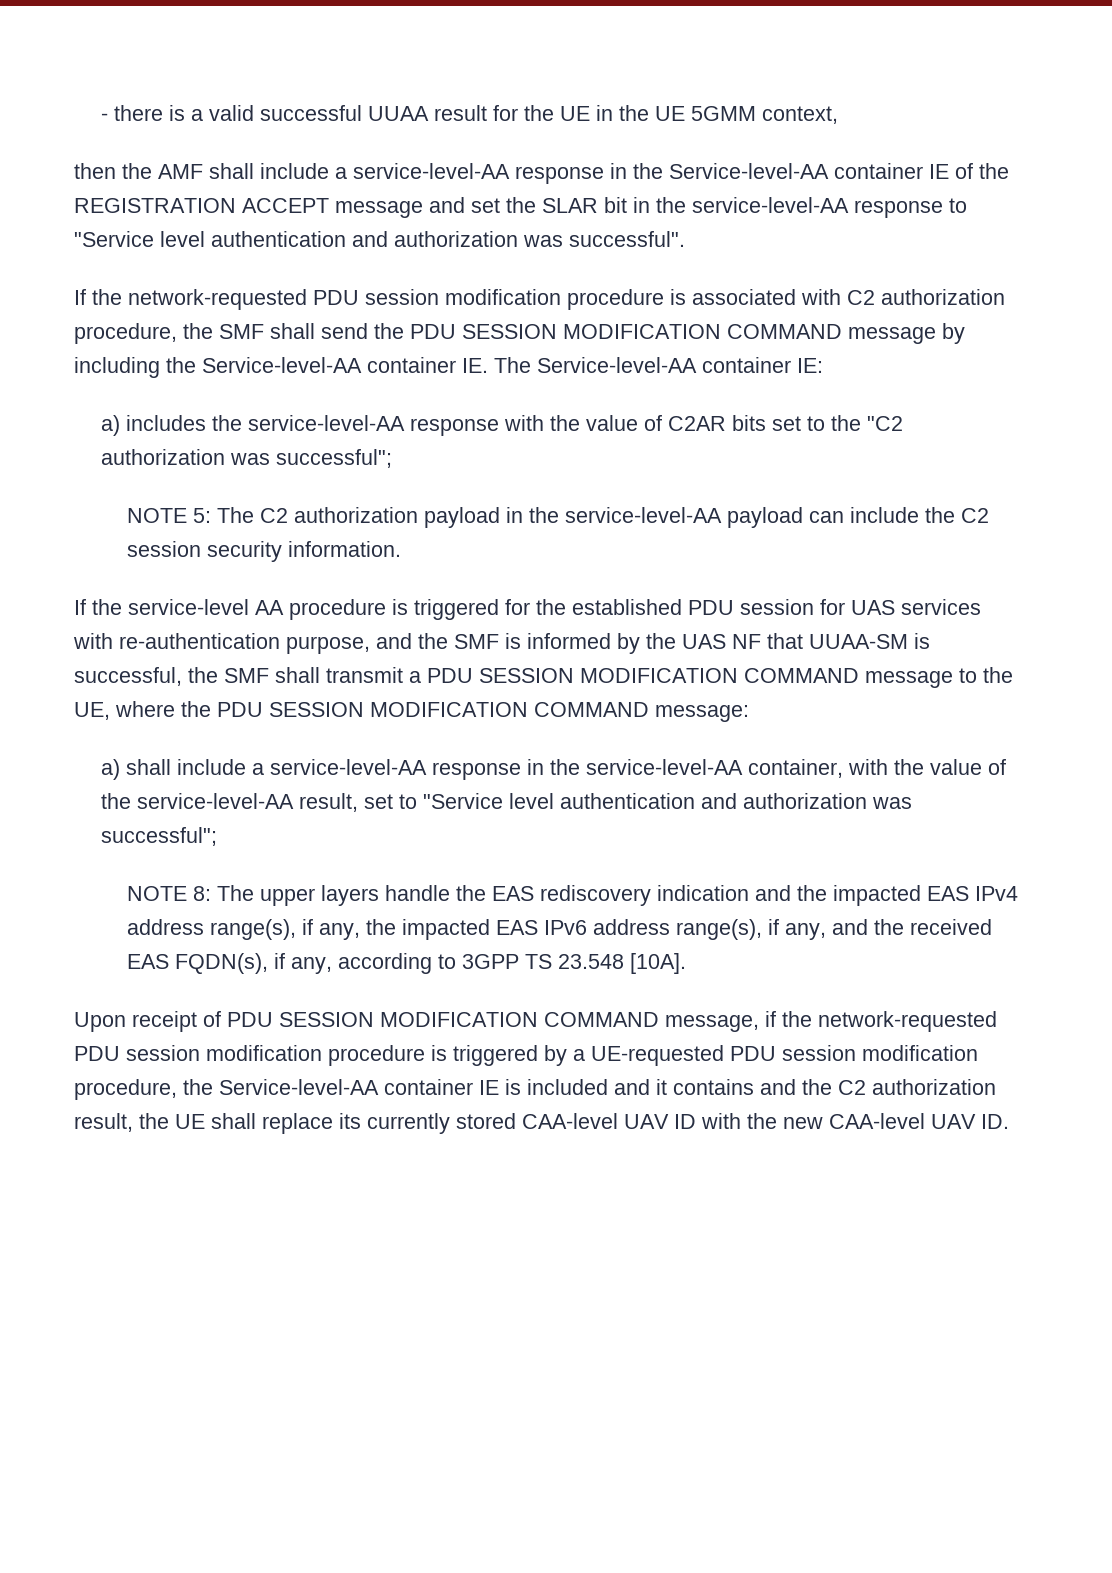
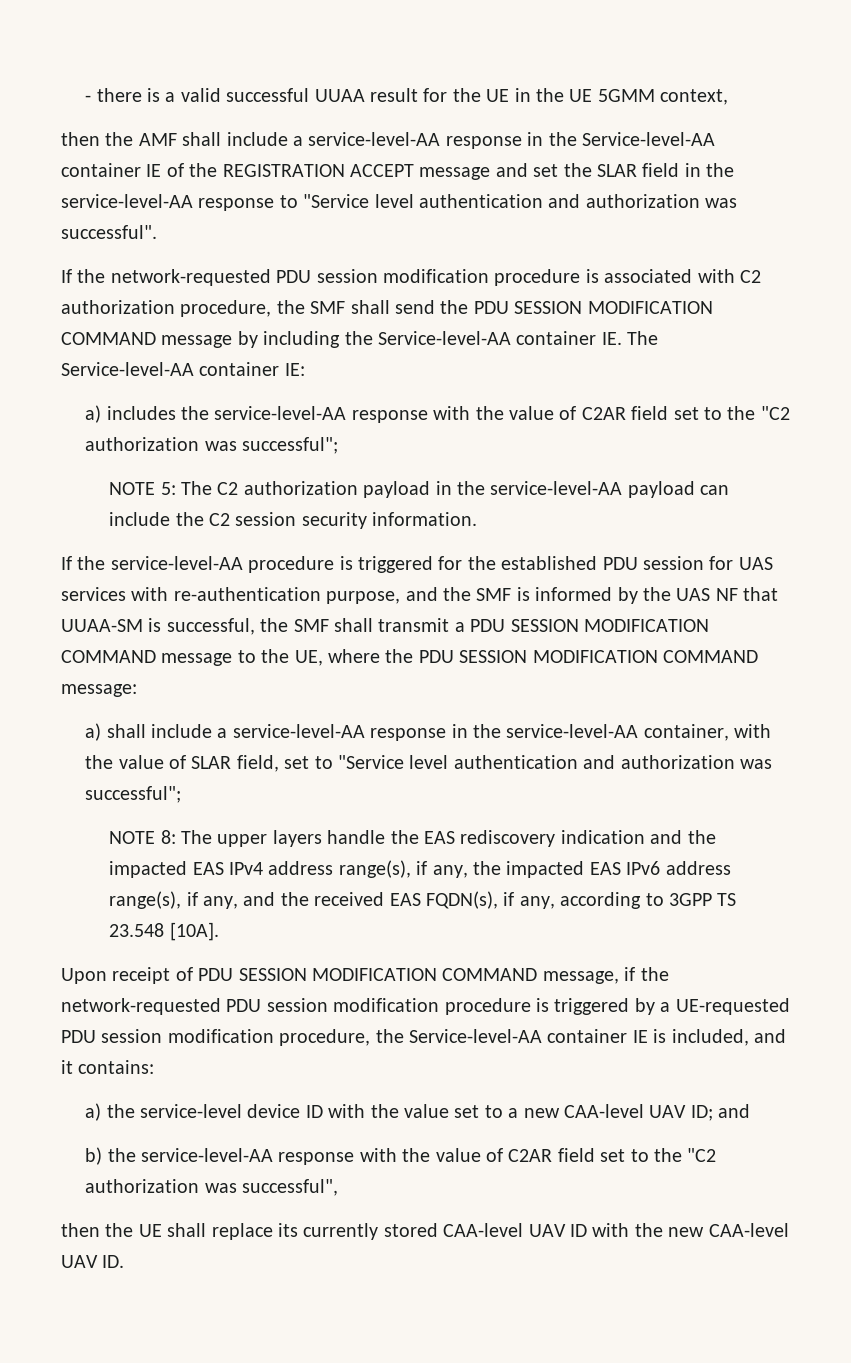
[604,197,627,213] bit -> [642,163,680,177] field
[731,415,766,431] bits -> [631,406,669,420] field
[128,599,284,615] service-level AA -> [110,556,243,570] service-level-AA
[100,793,358,812] the service-level-AA result, -> [191,755,279,772] SLAR field,
[527,1079,608,1095] included -> [671,1029,749,1046] included,
[673,1079,996,1095] [74,1113,133,1132] contains and the C2 authorization result, -> [78,1060,155,1074] [85,1103,751,1121] [85,1147,717,1165] [85,1179,338,1196] [61,1223,100,1237] contains: // a) the service-level device ID with the value set to a new CAA-level UAV ID; and // b) the service-level-AA response with the value of C2AR field set to the "C2 authorization was successful", // then

